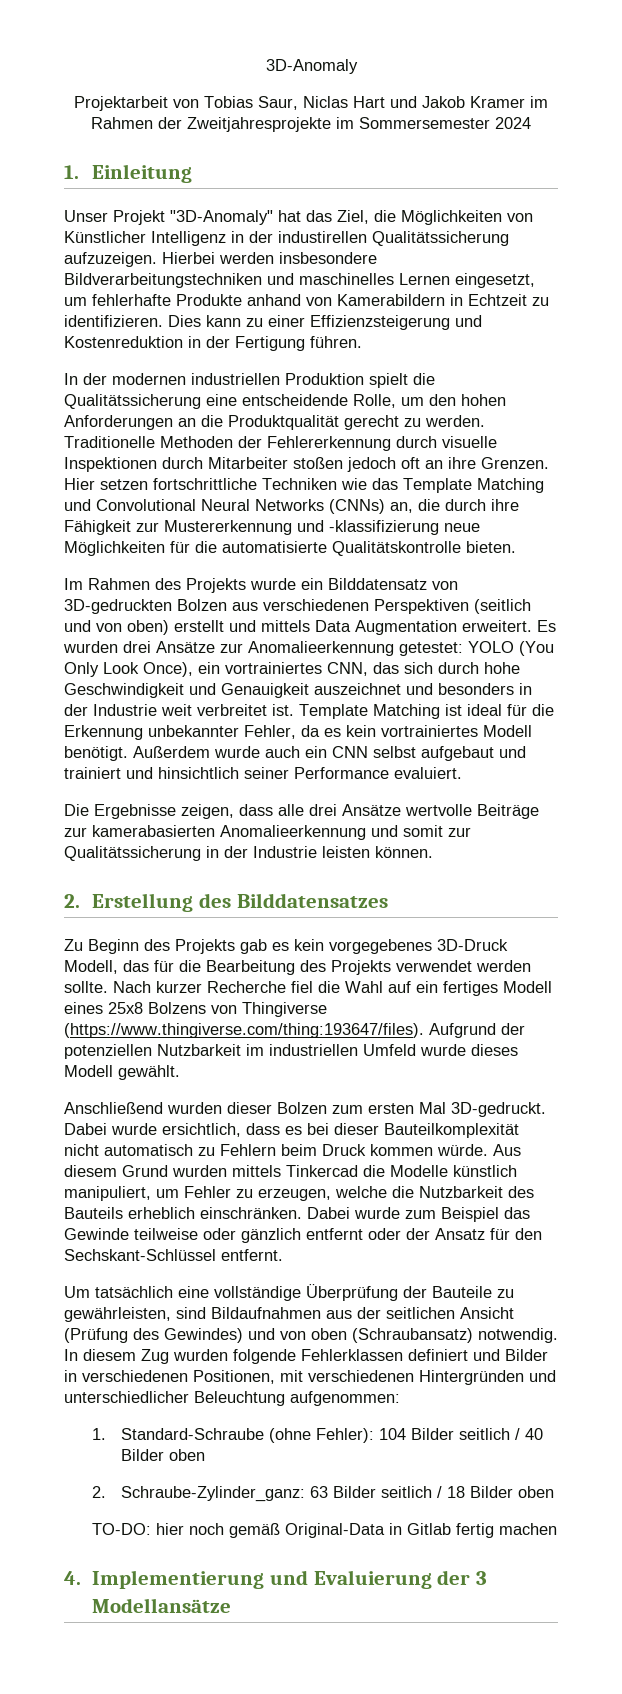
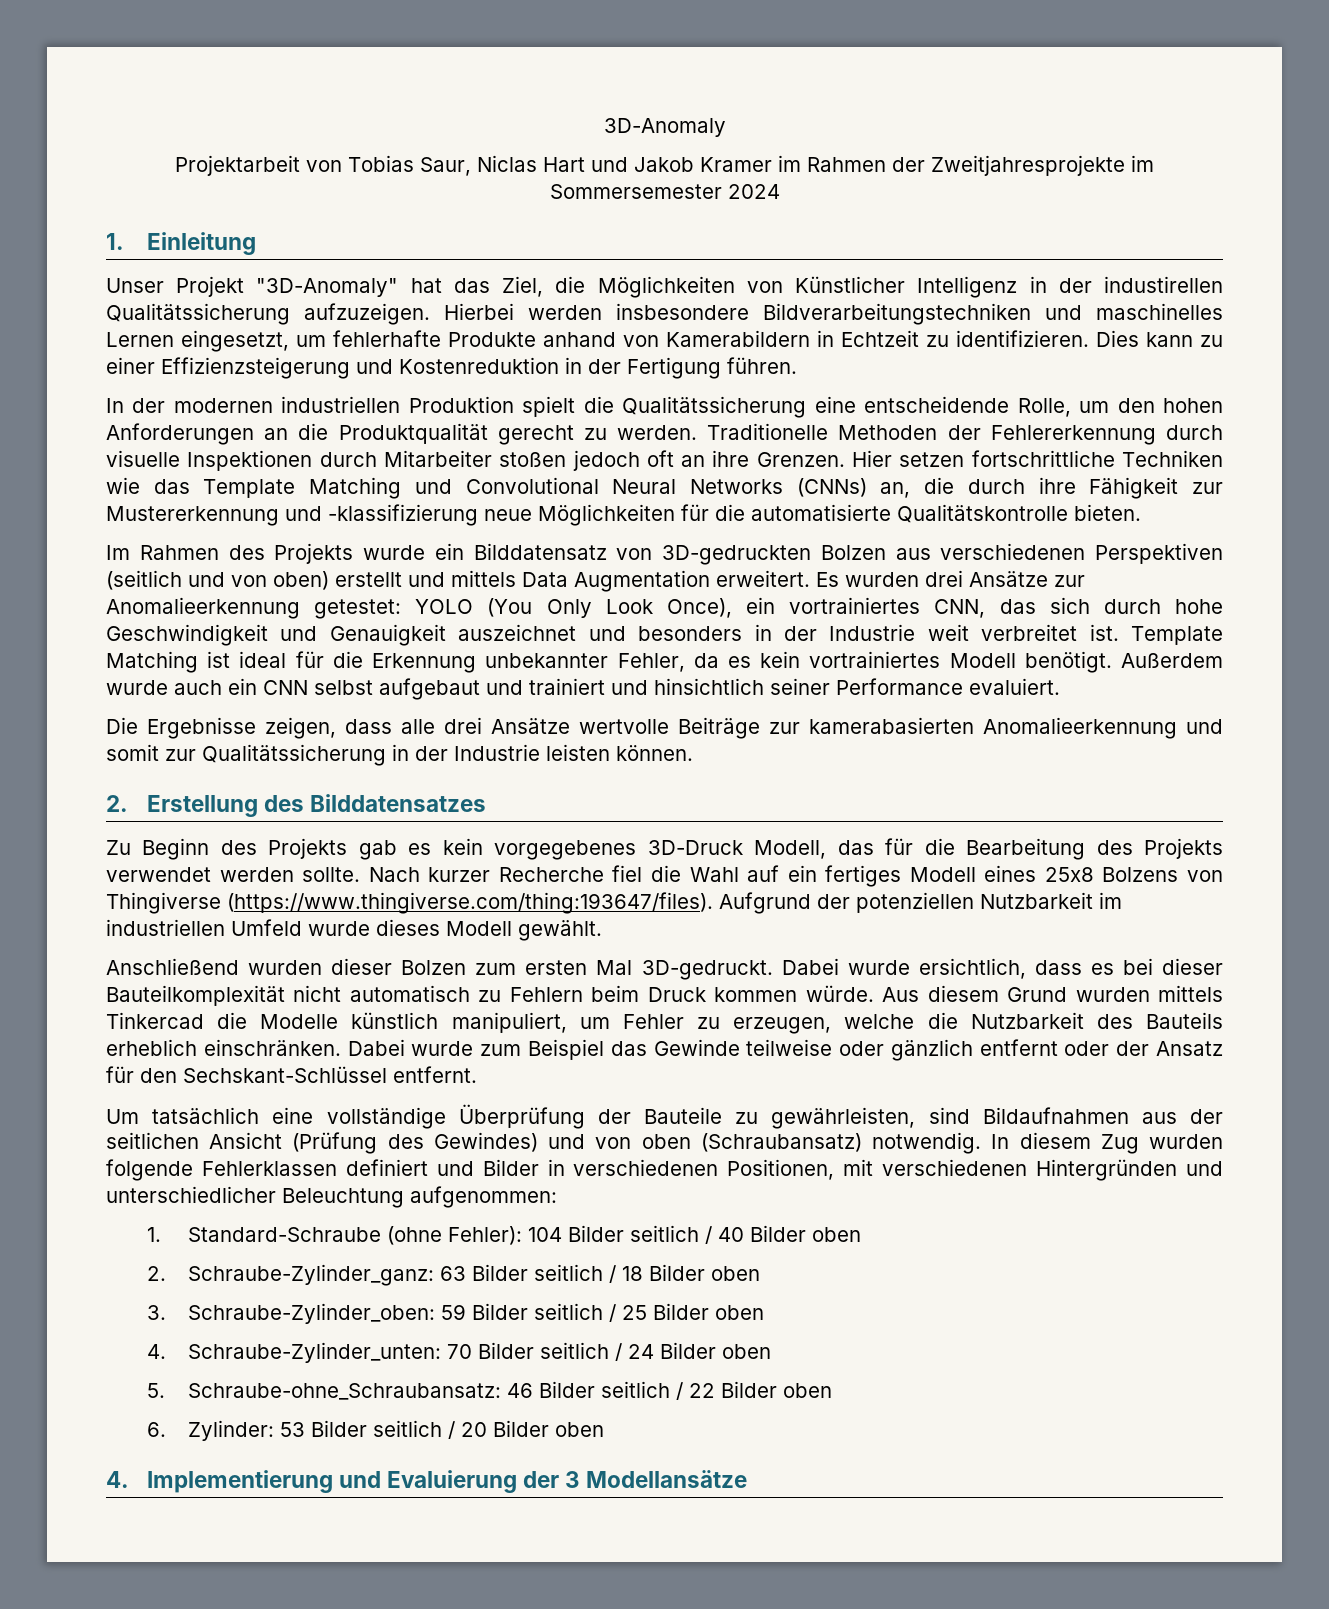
[92,1523,558,1538] TO-DO: hier noch gemäß Original-Data in Gitlab fertig machen -> [146,1303,764,1324] [146,1342,771,1363] [146,1381,832,1400] [146,1420,604,1441] 3. Schraube-Zylinder_oben: 59 Bilder seitlich / 25 Bilder oben // 4. Schraube-Zylinder_unten: 70 Bilder seitlich / 24 Bilder oben // 5. Schraube-ohne_Schraubansatz: 46 Bilder seitlich / 22 Bilder oben // 6. Zylinder: 53 Bilder seitlich / 20 Bilder oben

